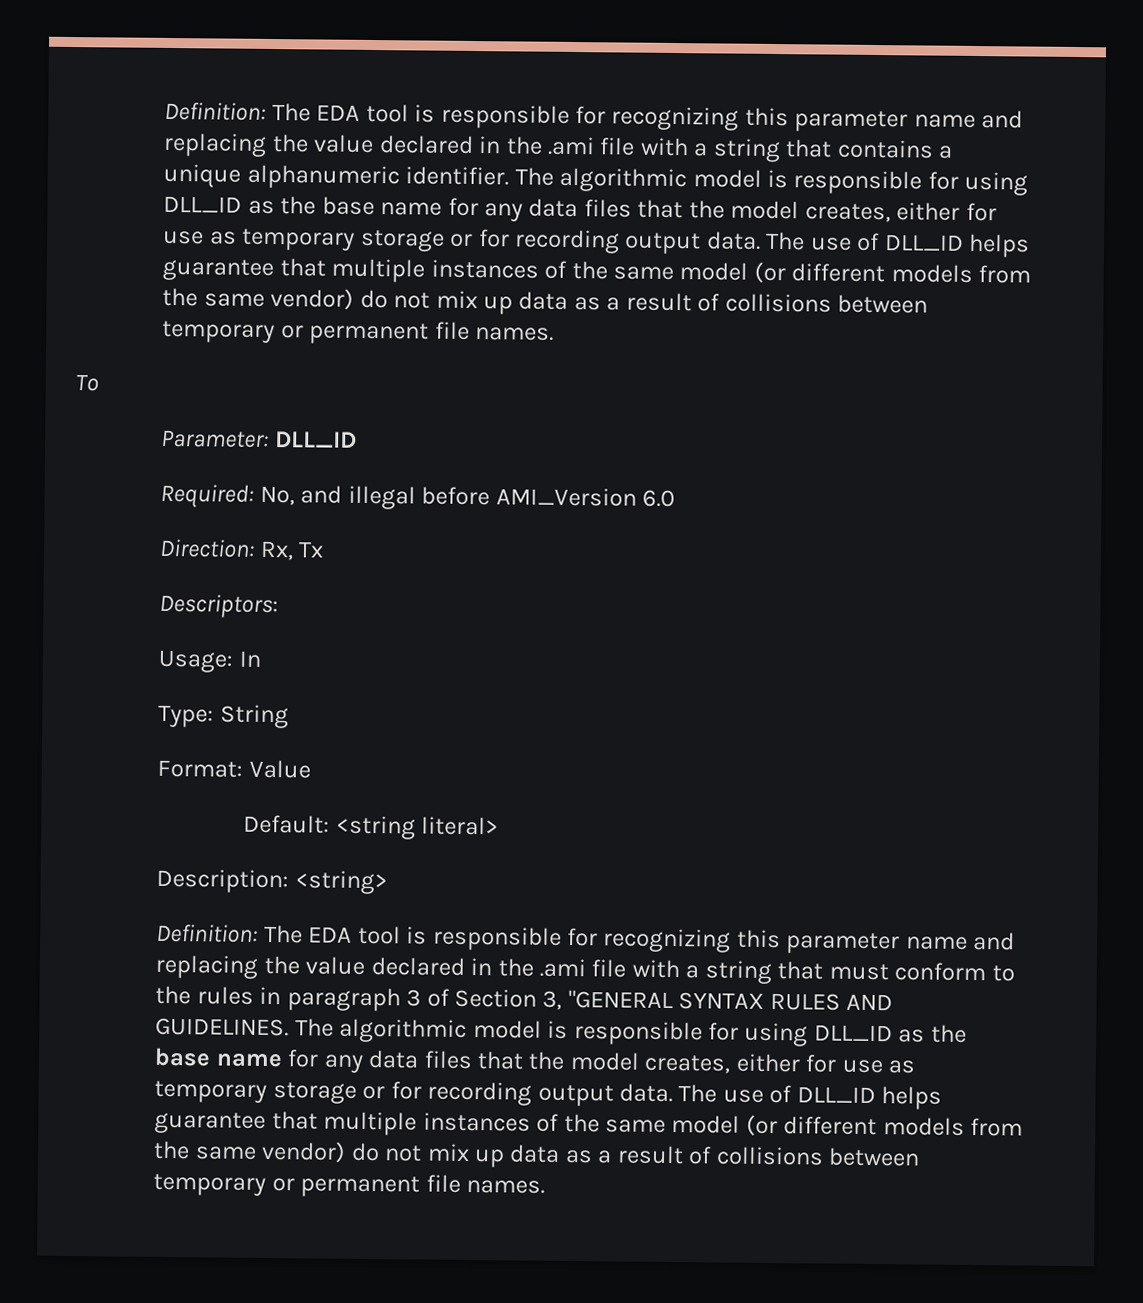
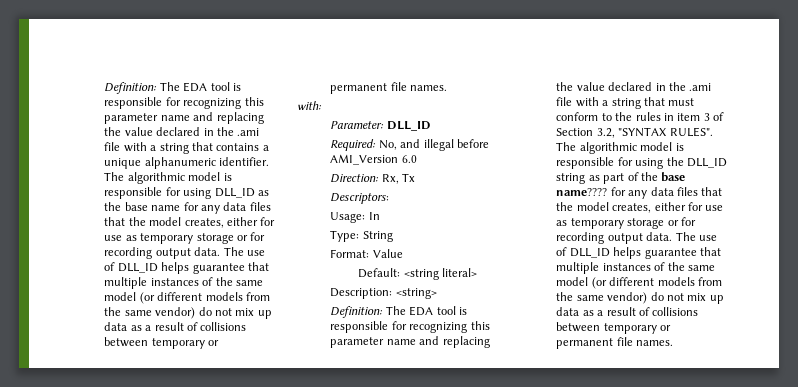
[75,374,99,392] To -> [297,101,322,110] with:
[286,987,401,1012] paragraph -> [677,113,701,121] item
[542,989,894,1011] [155,1017,967,1047] [154,1047,282,1068] 3, "GENERAL SYNTAX RULES AND GUIDELINES. The algorithmic model is responsible for using DLL_ID as the base name -> [596,127,713,138] [556,142,684,154] [556,157,727,169] [556,172,686,184] [556,188,608,196] 3.2, "SYNTAX RULES". The algorithmic model is responsible for using the DLL_ID string as part of the base name????

